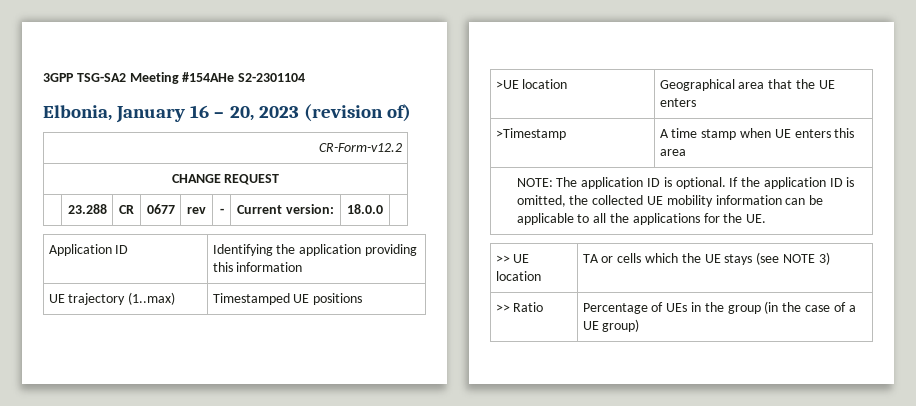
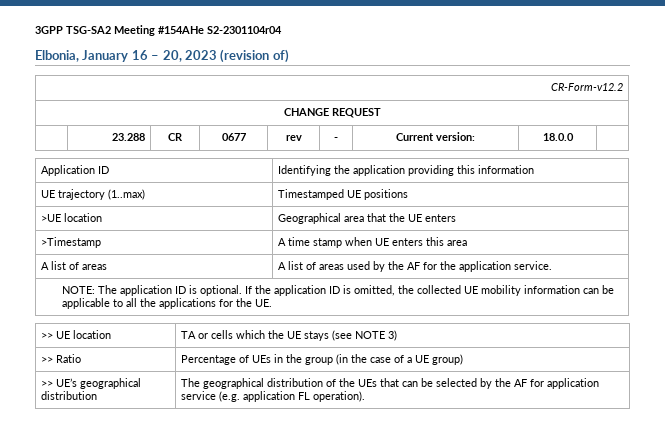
[238,73,306,82] S2-2301104 -> [207,26,282,34] S2-2301104r04
(686, 152) none -> [41,261,108,270] [278,261,553,272] // A list of areas | A list of areas used by the AF for the application service.
(640, 325) none -> [41,378,142,389] [41,391,98,400] [181,378,600,389] [181,391,366,402] // >> UE’s geographical distribution | The geographical distribution of the UEs that can be selected by the AF for application service (e.g. application FL operation).

